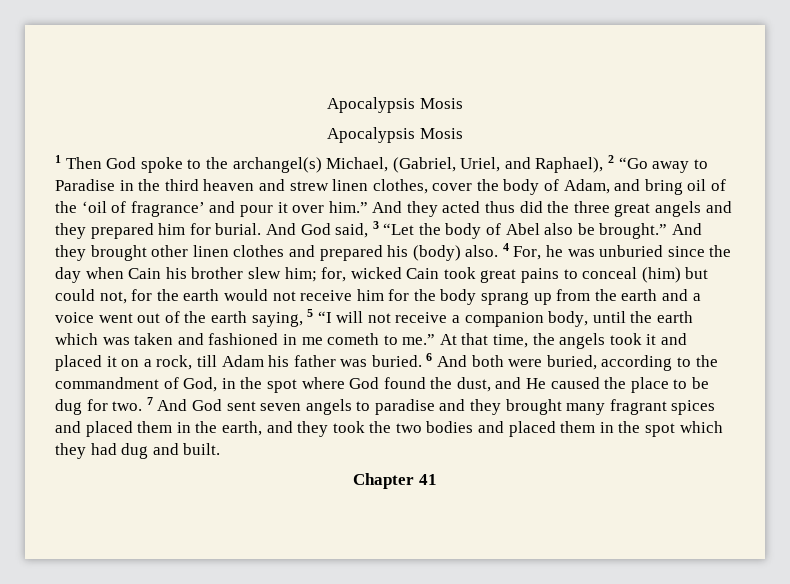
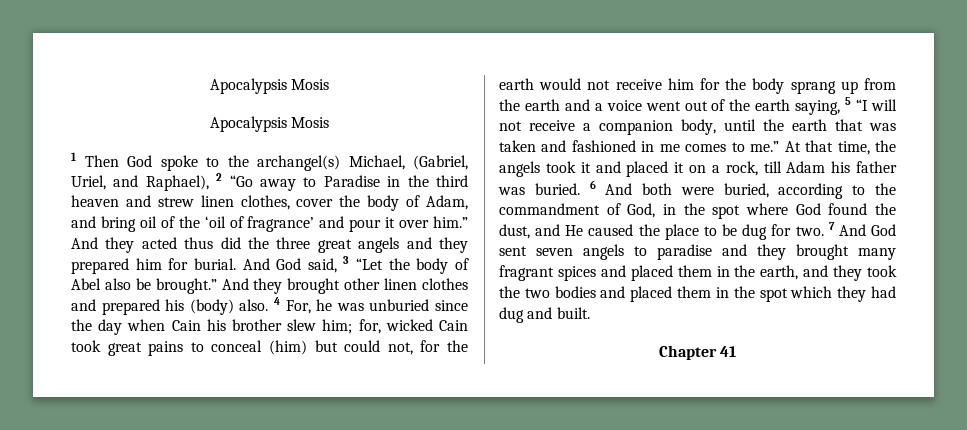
[55,333,98,345] which -> [835,119,863,131] that
[327,333,380,345] cometh -> [685,144,727,152] comes

